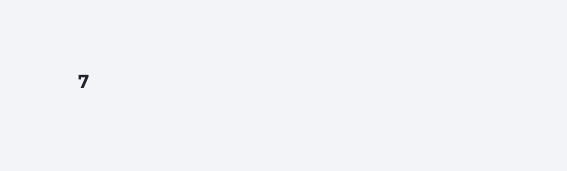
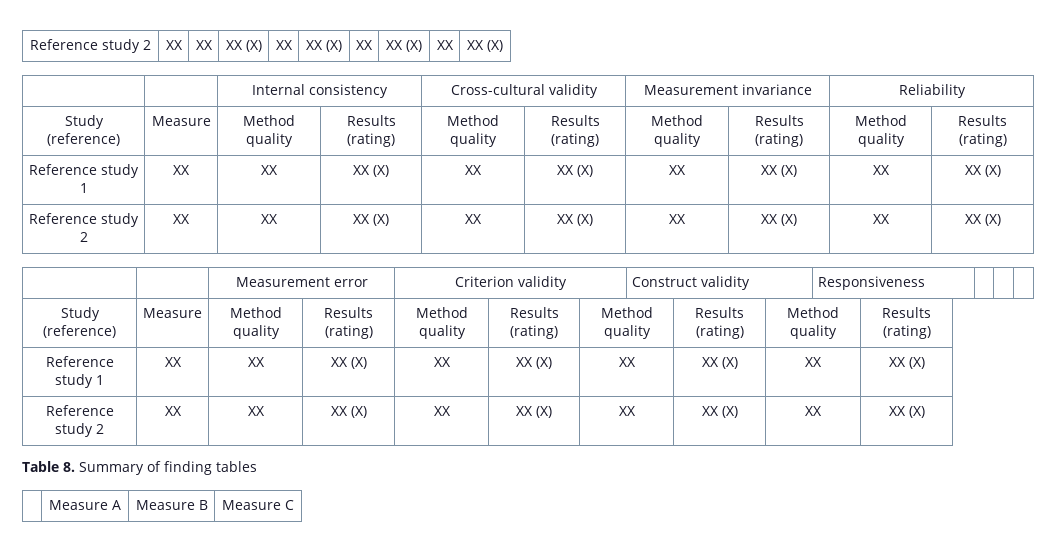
[78,74,89,88] 7 -> [30,39,151,53] [165,40,183,50] [195,40,213,50] [225,40,262,52] [275,40,293,50] [306,40,342,52] [356,40,373,50] [386,40,422,52] [436,40,454,50] [467,40,503,52] [252,84,389,98] [450,84,598,98] [643,84,812,95] [898,84,966,98] [64,115,104,129] [47,133,120,146] [151,116,211,126] [243,115,295,126] [246,133,293,147] [346,115,396,126] [347,133,395,147] [447,115,499,126] [450,133,497,147] [550,115,600,126] [551,133,599,147] [651,115,703,126] [654,133,701,147] [754,115,804,126] [755,133,803,147] [854,115,907,126] [857,133,905,147] [958,115,1007,126] [958,133,1007,147] [29,164,139,178] [79,183,88,193] [173,165,190,175] [261,165,278,175] [353,165,389,177] [465,165,482,175] [557,165,593,177] [669,165,686,175] [761,165,797,177] [872,165,890,175] [964,165,1001,177] [29,213,139,227] [79,232,88,242] [173,214,190,224] [261,214,278,224] [353,214,389,226] [465,214,482,224] [557,214,593,226] [669,214,686,224] [761,214,797,226] [872,214,890,224] [964,214,1001,226] [235,277,368,287] [455,276,567,290] [632,276,751,290] [818,276,926,290] [60,307,100,321] [43,325,116,338] [143,308,202,318] [229,307,282,318] [232,325,280,339] [324,307,373,318] [324,325,373,339] [415,307,468,318] [418,325,466,339] [509,307,559,318] [510,325,558,339] [600,307,653,318] [603,325,651,339] [695,307,744,318] [695,325,744,339] [787,307,839,318] [790,325,837,339] [882,307,931,318] [882,325,931,339] [45,356,114,367] [55,374,104,388] [164,357,182,367] [247,357,265,367] [330,357,367,369] [433,357,451,367] [516,357,552,369] [618,357,636,367] [701,357,738,369] [805,357,822,367] [888,357,925,369] [45,405,114,416] [55,423,104,437] [164,406,182,416] [247,406,265,416] [330,406,367,418] [433,406,451,416] [516,406,552,418] [618,406,636,416] [701,406,738,418] [805,406,822,416] [888,406,925,418] [22,461,257,475] [49,500,121,510] [135,500,208,510] [222,500,295,510] Reference study 2 | XX | XX | XX (X) | XX | XX (X) | XX | XX (X) | XX | XX (X) // | | Internal consistency | Cross-cultural validity | Measurement invariance | Reliability // Study (reference) | Measure | Method quality | Results (rating) | Method quality | Results (rating) | Method quality | Results (rating) | Method quality | Results (rating) // Reference study 1 | XX | XX | XX (X) | XX | XX (X) | XX | XX (X) | XX | XX (X) // Reference study 2 | XX | XX | XX (X) | XX | XX (X) | XX | XX (X) | XX | XX (X) // | | Measurement error | Criterion validity | Construct validity | Responsiveness | | | // Study (reference) | Measure | Method quality | Results (rating) | Method quality | Results (rating) | Method quality | Results (rating) | Method quality | Results (rating) // Reference study 1 | XX | XX | XX (X) | XX | XX (X) | XX | XX (X) | XX | XX (X) // Reference study 2 | XX | XX | XX (X) | XX | XX (X) | XX | XX (X) | XX | XX (X) // Table 8. Summary of finding tables // | Measure A | Measure B | Measure C

